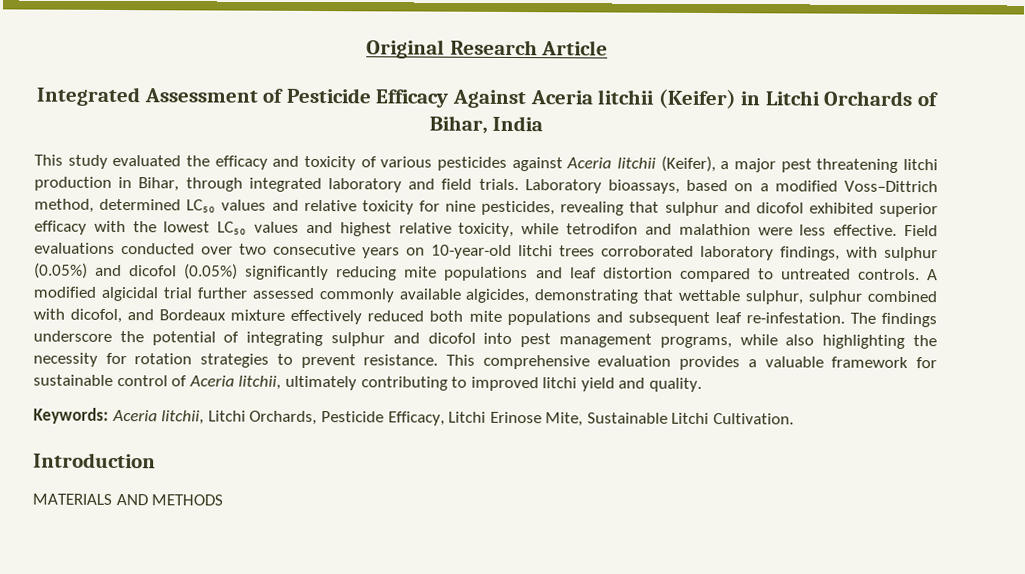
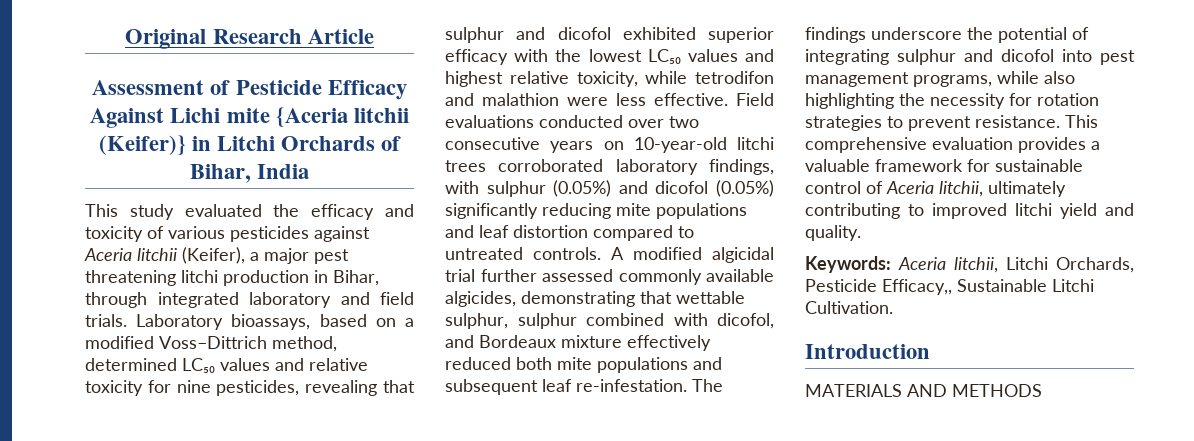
[36,86,142,107] Integrated -> (374, 36) none
[529,88,737,110] Aceria litchii (Keifer) -> [170,107,409,127] [98,135,186,155] Lichi mite {Aceria litchii (Keifer)}
[387,411,584,427] Efficacy, Litchi Erinose Mite, -> [882,279,952,295] Efficacy,,

